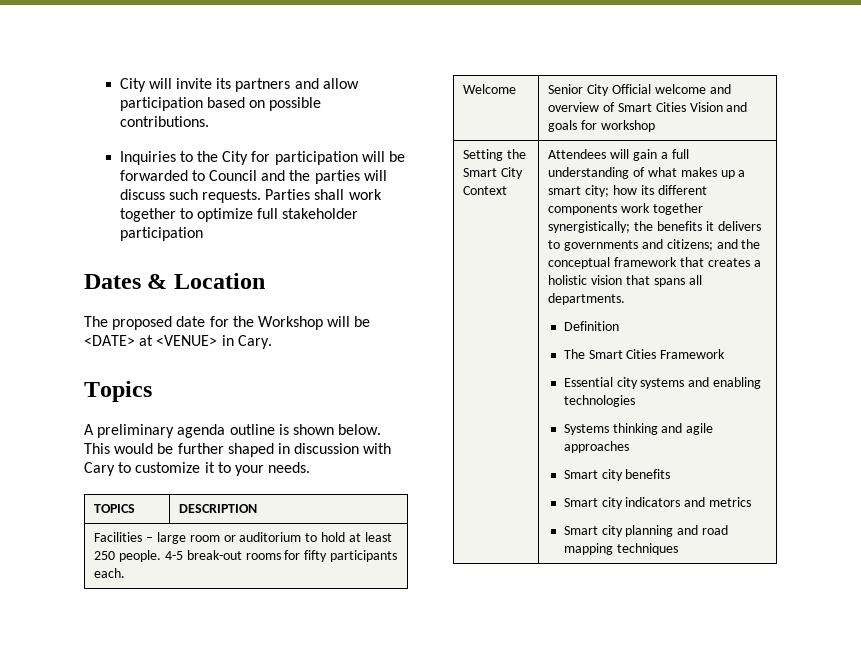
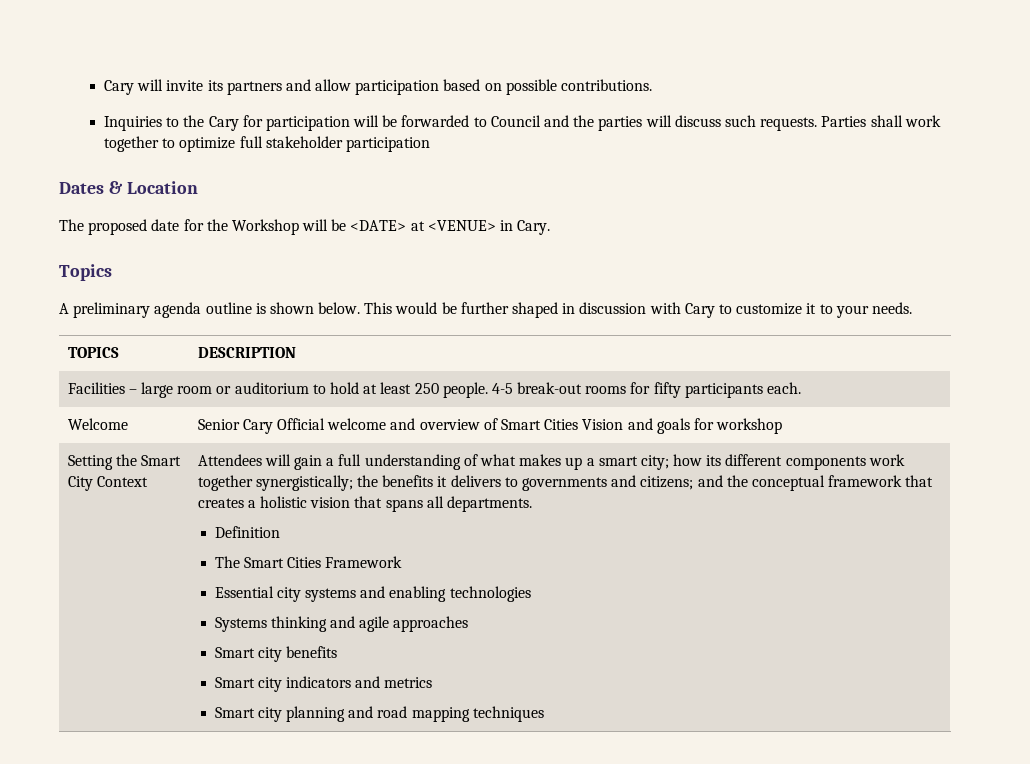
[119,78,146,92] City -> [104,80,135,95] Cary
[222,151,249,165] City -> [208,116,239,131] Cary
[587,84,610,96] City -> [242,419,273,434] Cary

